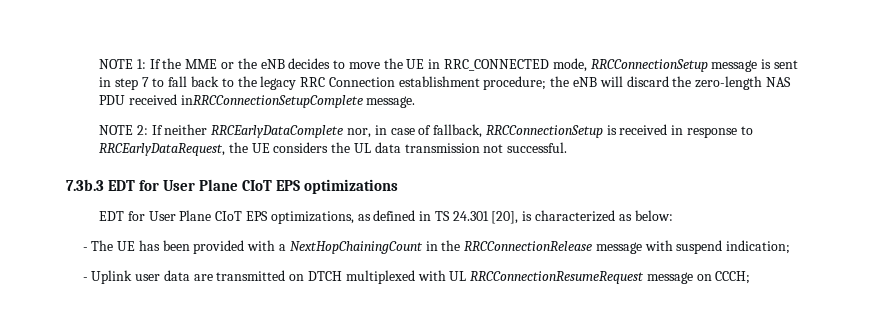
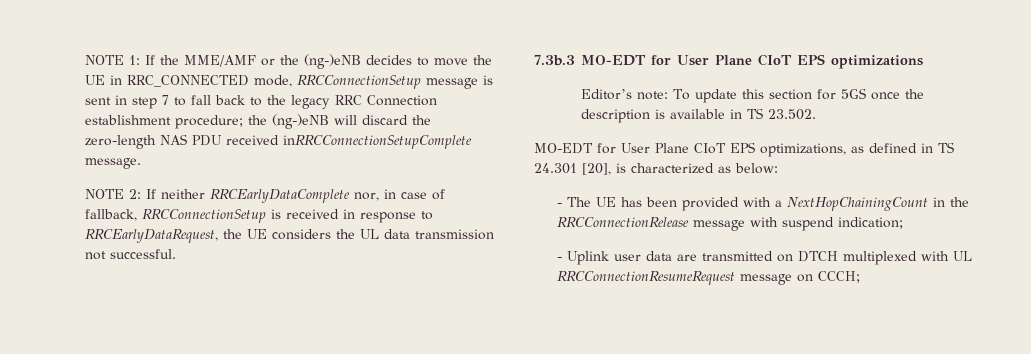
[185,59,218,69] MME -> [183,55,256,67] MME/AMF
[260,59,285,69] eNB -> [303,54,361,69] (ng-)eNB
[572,77,597,87] eNB -> [271,114,329,129] (ng-)eNB
[108,180,136,191] EDT -> [581,55,646,66] MO-EDT
[99,211,125,221] EDT -> [580,88,924,103] [580,108,816,123] [534,143,593,154] Editor’s note: To update this section for 5GS once the description is available in TS 23.502. // MO-EDT

